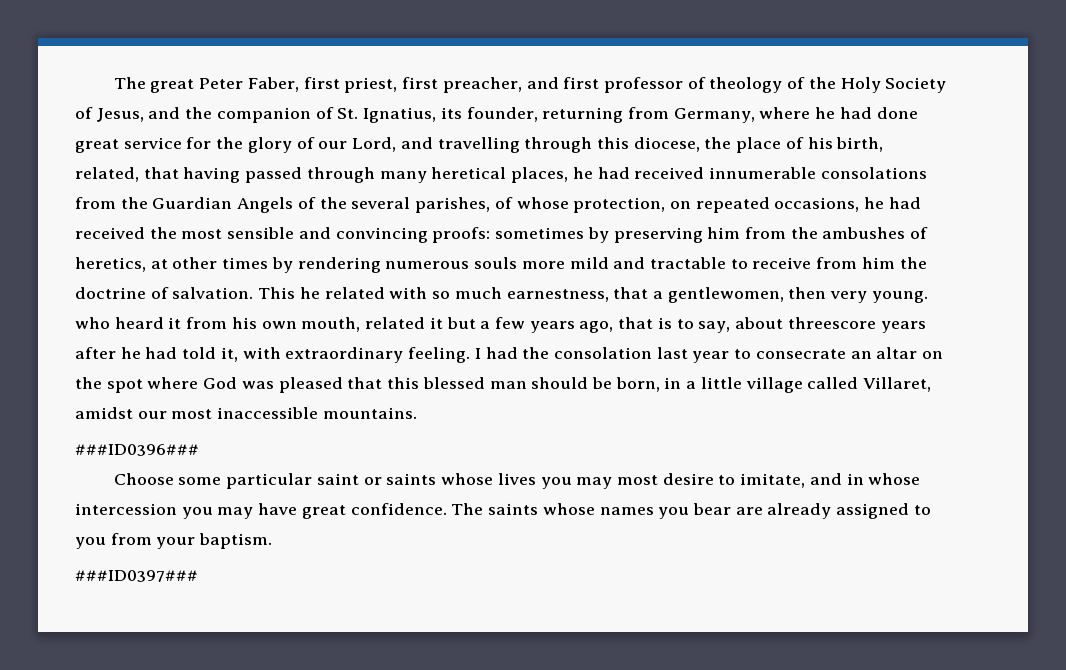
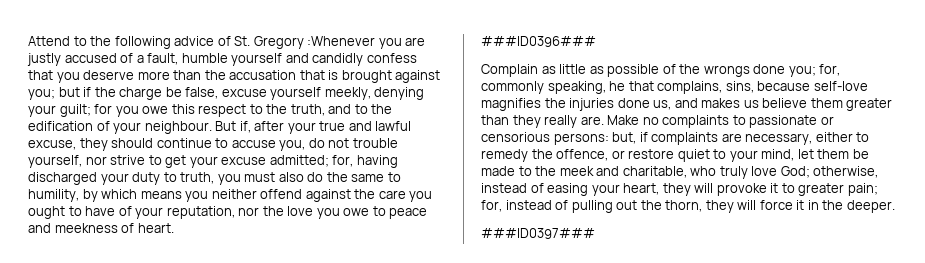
[113,77,947,93] [75,107,918,123] [75,137,884,153] [75,167,927,183] [75,197,921,213] [75,227,929,243] [75,257,927,273] [75,287,928,303] [75,317,926,333] [75,347,944,363] [75,377,932,393] [75,407,417,419] [75,444,199,456] [113,473,921,489] [75,503,931,519] [75,533,273,549] The great Peter Faber, first priest, first preacher, and first professor of theology of the Holy Society of Jesus, and the companion of St. Ignatius, its founder, returning from Germany, where he had done great service for the glory of our Lord, and travelling through this diocese, the place of his birth, related, that having passed through many heretical places, he had received innumerable consolations from the Guardian Angels of the several parishes, of whose protection, on repeated occasions, he had received the most sensible and convincing proofs: sometimes by preserving him from the ambushes of heretics, at other times by rendering numerous souls more mild and tractable to receive from him the doctrine of salvation. This he related with so much earnestness, that a gentlewomen, then very young. who heard it from his own mouth, related it but a few years ago, that is to say, about threescore years after he had told it, with extraordinary feeling. I had the consolation last year to consecrate an altar on the spot where God was pleased that this blessed man should be born, in a little village called Villaret, amidst our most inaccessible mountains. // ###ID0396### // Choose some particular saint or saints whose lives you may most desire to imitate, and in whose intercession you may have great confidence. The saints whose names you bear are already assigned to you from your baptism. -> [28,36,426,49] [27,53,417,66] [28,70,441,83] [28,87,425,100] [28,104,393,117] [28,121,412,134] [28,138,398,151] [28,155,398,168] [28,172,401,185] [28,189,433,202] [28,206,428,219] [28,223,174,233] [481,36,596,47] [481,64,841,77] [481,81,868,94] [481,98,893,111] [481,115,834,128] [481,132,870,145] [481,149,869,162] [481,166,879,179] [481,183,878,196] [481,200,895,213] Attend to the following advice of St. Gregory :Whenever you are justly accused of a fault, humble yourself and candidly confess that you deserve more than the accusation that is brought against you; but if the charge be false, excuse yourself meekly, denying your guilt; for you owe this respect to the truth, and to the edification of your neighbour. But if, after your true and lawful excuse, they should continue to accuse you, do not trouble yourself, nor strive to get your excuse admitted; for, having discharged your duty to truth, you must also do the same to humility, by which means you neither offend against the care you ought to have of your reputation, nor the love you owe to peace and meekness of heart. // ###ID0396### // Complain as little as possible of the wrongs done you; for, commonly speaking, he that complains, sins, because self-love magnifies the injuries done us, and makes us believe them greater than they really are. Make no complaints to passionate or censorious persons: but, if complaints are necessary, either to remedy the offence, or restore quiet to your mind, let them be made to the meek and charitable, who truly love God; otherwise, instead of easing your heart, they will provoke it to greater pain; for, instead of pulling out the thorn, they will force it in the deeper.

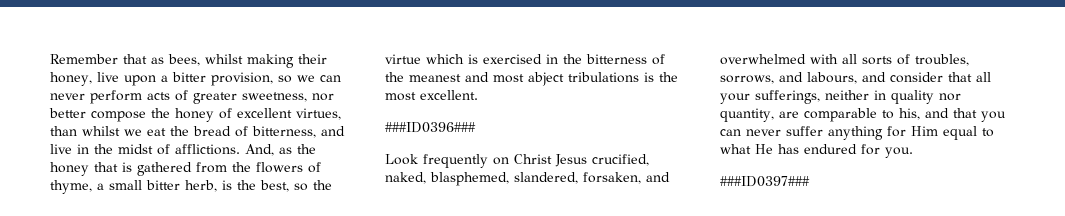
[28,36,426,49] [27,53,417,66] [28,70,441,83] [28,87,425,100] [28,104,393,117] [28,121,412,134] [28,138,398,151] [28,155,398,168] [28,172,401,185] [28,189,433,202] [28,206,428,219] [28,223,174,233] [481,36,596,47] [481,64,841,77] [481,81,868,94] [481,98,893,111] [481,115,834,128] [481,132,870,145] [481,149,869,162] [481,166,879,179] [481,183,878,196] [481,200,895,213] Attend to the following advice of St. Gregory :Whenever you are justly accused of a fault, humble yourself and candidly confess that you deserve more than the accusation that is brought against you; but if the charge be false, excuse yourself meekly, denying your guilt; for you owe this respect to the truth, and to the edification of your neighbour. But if, after your true and lawful excuse, they should continue to accuse you, do not trouble yourself, nor strive to get your excuse admitted; for, having discharged your duty to truth, you must also do the same to humility, by which means you neither offend against the care you ought to have of your reputation, nor the love you owe to peace and meekness of heart. // ###ID0396### // Complain as little as possible of the wrongs done you; for, commonly speaking, he that complains, sins, because self-love magnifies the injuries done us, and makes us believe them greater than they really are. Make no complaints to passionate or censorious persons: but, if complaints are necessary, either to remedy the offence, or restore quiet to your mind, let them be made to the meek and charitable, who truly love God; otherwise, instead of easing your heart, they will provoke it to greater pain; for, instead of pulling out the thorn, they will force it in the deeper. -> [50,54,327,68] [50,72,341,86] [50,90,334,104] [49,108,341,122] [50,126,345,138] [50,144,316,156] [50,162,321,176] [50,180,332,194] [385,54,665,65] [385,72,678,86] [385,90,478,101] [385,122,476,133] [385,154,649,168] [385,172,670,186] [720,54,969,66] [720,72,991,84] [720,90,961,104] [720,108,1006,122] [720,126,994,140] [720,144,913,158] Remember that as bees, whilst making their honey, live upon a bitter provision, so we can never perform acts of greater sweetness, nor better compose the honey of excellent virtues, than whilst we eat the bread of bitterness, and live in the midst of afflictions. And, as the honey that is gathered from the flowers of thyme, a small bitter herb, is the best, so the virtue which is exercised in the bitterness of the meanest and most abject tribulations is the most excellent. // ###ID0396### // Look frequently on Christ Jesus crucified, naked, blasphemed, slandered, forsaken, and overwhelmed with all sorts of troubles, sorrows, and labours, and consider that all your sufferings, neither in quality nor quantity, are comparable to his, and that you can never suffer anything for Him equal to what He has endured for you.

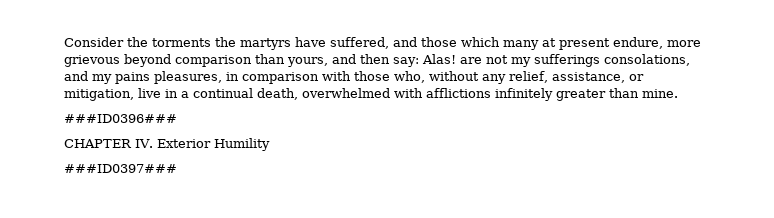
[50,54,327,68] [50,72,341,86] [50,90,334,104] [49,108,341,122] [50,126,345,138] [50,144,316,156] [50,162,321,176] [50,180,332,194] [385,54,665,65] [385,72,678,86] [385,90,478,101] [385,122,476,133] [385,154,649,168] [385,172,670,186] [720,54,969,66] [720,72,991,84] [720,90,961,104] [720,108,1006,122] [720,126,994,140] [720,144,913,158] Remember that as bees, whilst making their honey, live upon a bitter provision, so we can never perform acts of greater sweetness, nor better compose the honey of excellent virtues, than whilst we eat the bread of bitterness, and live in the midst of afflictions. And, as the honey that is gathered from the flowers of thyme, a small bitter herb, is the best, so the virtue which is exercised in the bitterness of the meanest and most abject tribulations is the most excellent. // ###ID0396### // Look frequently on Christ Jesus crucified, naked, blasphemed, slandered, forsaken, and overwhelmed with all sorts of troubles, sorrows, and labours, and consider that all your sufferings, neither in quality nor quantity, are comparable to his, and that you can never suffer anything for Him equal to what He has endured for you. -> [64,37,701,50] [64,54,690,67] [64,71,644,84] [64,88,678,101] [64,114,177,123] [64,138,270,151] Consider the torments the martyrs have suffered, and those which many at present endure, more grievous beyond comparison than yours, and then say: Alas! are not my sufferings consolations, and my pains pleasures, in comparison with those who, without any relief, assistance, or mitigation, live in a continual death, overwhelmed with afflictions infinitely greater than mine. // ###ID0396### // CHAPTER IV. Exterior Humility

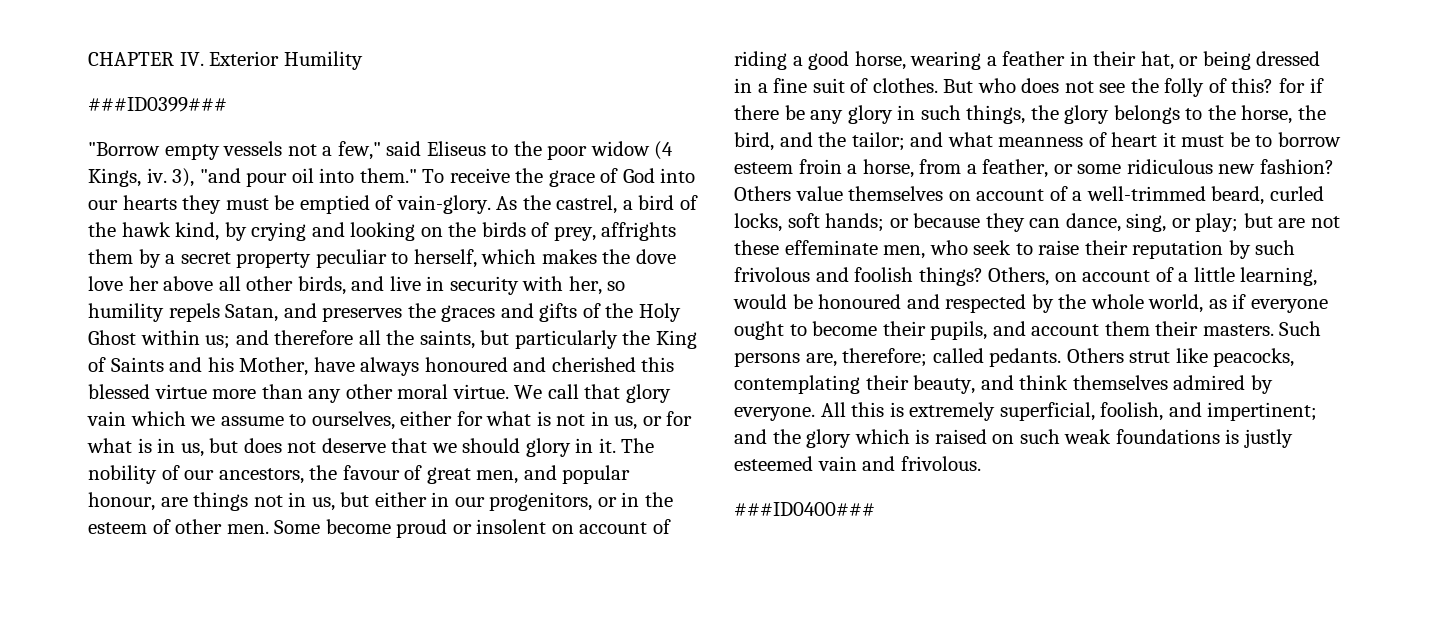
[64,37,701,50] [64,54,690,67] [64,71,644,84] [64,88,678,101] [64,114,177,123] [64,138,270,151] [64,164,177,173] Consider the torments the martyrs have suffered, and those which many at present endure, more grievous beyond comparison than yours, and then say: Alas! are not my sufferings consolations, and my pains pleasures, in comparison with those who, without any relief, assistance, or mitigation, live in a continual death, overwhelmed with afflictions infinitely greater than mine. // ###ID0396### // CHAPTER IV. Exterior Humility // ###ID0397### -> [88,51,363,70] [88,97,227,112] [88,141,674,160] [88,168,696,187] [88,195,698,214] [88,222,677,241] [88,249,676,268] [88,276,626,295] [88,303,681,322] [88,330,697,349] [88,357,675,376] [88,384,671,403] [87,411,693,430] [87,438,655,457] [88,465,631,484] [88,492,673,511] [88,519,671,538] [734,51,1321,70] [734,78,1324,97] [734,105,1326,124] [734,132,1341,151] [734,159,1334,178] [734,186,1324,205] [734,213,1340,232] [734,240,1296,259] [734,267,1318,286] [733,294,1328,313] [734,321,1322,340] [734,348,1295,367] [734,375,1273,394] [734,402,1318,421] [734,429,1293,448] [734,456,981,471] [734,502,875,516] CHAPTER IV. Exterior Humility // ###ID0399### // "Borrow empty vessels not a few," said Eliseus to the poor widow (4 Kings, iv. 3), "and pour oil into them." To receive the grace of God into our hearts they must be emptied of vain-glory. As the castrel, a bird of the hawk kind, by crying and looking on the birds of prey, affrights them by a secret property peculiar to herself, which makes the dove love her above all other birds, and live in security with her, so humility repels Satan, and preserves the graces and gifts of the Holy Ghost within us; and therefore all the saints, but particularly the King of Saints and his Mother, have always honoured and cherished this blessed virtue more than any other moral virtue. We call that glory vain which we assume to ourselves, either for what is not in us, or for what is in us, but does not deserve that we should glory in it. The nobility of our ancestors, the favour of great men, and popular honour, are things not in us, but either in our progenitors, or in the esteem of other men. Some become proud or insolent on account of riding a good horse, wearing a feather in their hat, or being dressed in a fine suit of clothes. But who does not see the folly of this? for if there be any glory in such things, the glory belongs to the horse, the bird, and the tailor; and what meanness of heart it must be to borrow esteem froin a horse, from a feather, or some ridiculous new fashion? Others value themselves on account of a well-trimmed beard, curled locks, soft hands; or because they can dance, sing, or play; but are not these effeminate men, who seek to raise their reputation by such frivolous and foolish things? Others, on account of a little learning, would be honoured and respected by the whole world, as if everyone ought to become their pupils, and account them their masters. Such persons are, therefore; called pedants. Others strut like peacocks, contemplating their beauty, and think themselves admired by everyone. All this is extremely superficial, foolish, and impertinent; and the glory which is raised on such weak foundations is justly esteemed vain and frivolous. // ###ID0400###

